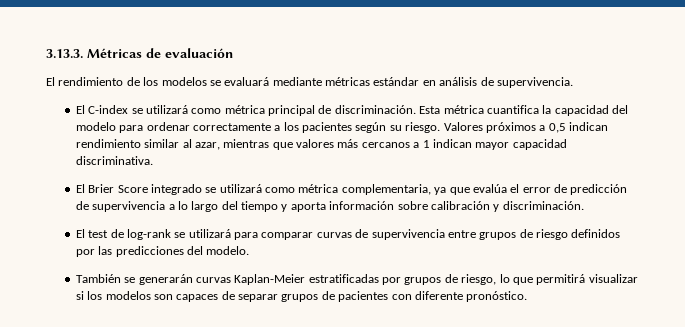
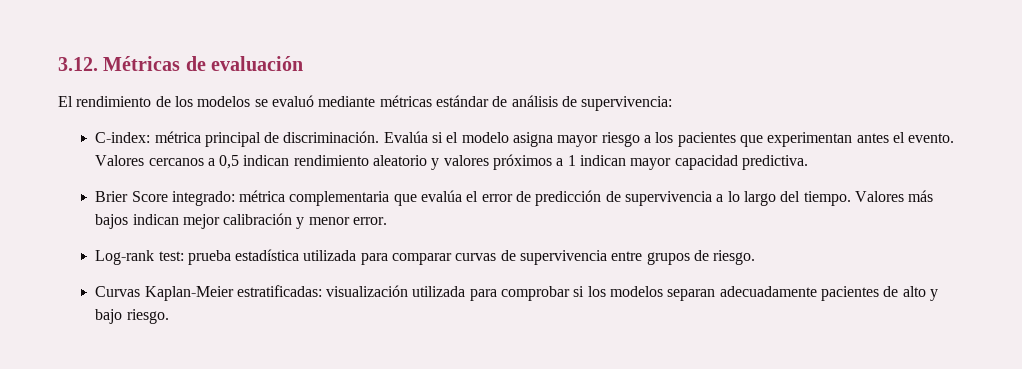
[46,49,83,58] 3.13.3. -> [58,57,98,71] 3.12.
[224,77,270,86] evaluará -> [271,95,314,107] evaluó
[422,80,436,86] en -> [492,96,508,107] de
[496,77,573,88] [75,105,629,116] [75,122,609,133] [75,139,410,150] supervivencia. // El C-index se utilizará como métrica principal de discriminación. Esta métrica cuantifica la capacidad del modelo para ordenar correctamente a los pacientes según su riesgo. Valores próximos a 0,5 indican rendimiento similar al azar, mientras que valores más cercanos -> [581,96,673,111] [95,131,955,147] [95,154,553,170] supervivencia: // C-index: métrica principal de discriminación. Evalúa si el modelo asigna mayor riesgo a los pacientes que experimentan antes el evento. Valores cercanos a 0,5 indican rendimiento aleatorio y valores próximos
[75,156,153,165] [75,184,447,195] discriminativa. // El Brier Score integrado se utilizará como métrica complementaria, ya -> [741,155,808,170] [95,190,390,206] predictiva. // Brier Score integrado: métrica complementaria
[241,201,584,212] [75,229,231,240] tiempo y aporta información sobre calibración y discriminación. // El test de log-rank se utilizará -> [803,190,934,206] [95,213,388,229] [95,249,357,265] tiempo. Valores más bajos indican mejor calibración y menor error. // Log-rank test: prueba estadística utilizada
[536,229,621,240] [75,246,250,257] [75,274,638,285] [75,291,528,302] riesgo definidos por las predicciones del modelo. // También se generarán curvas Kaplan-Meier estratificadas por grupos de riesgo, lo que permitirá visualizar si los modelos son capaces de separar grupos de pacientes con diferente pronóstico. -> [713,250,756,265] [95,285,938,301] [95,309,169,324] riesgo. // Curvas Kaplan-Meier estratificadas: visualización utilizada para comprobar si los modelos separan adecuadamente pacientes de alto y bajo riesgo.

